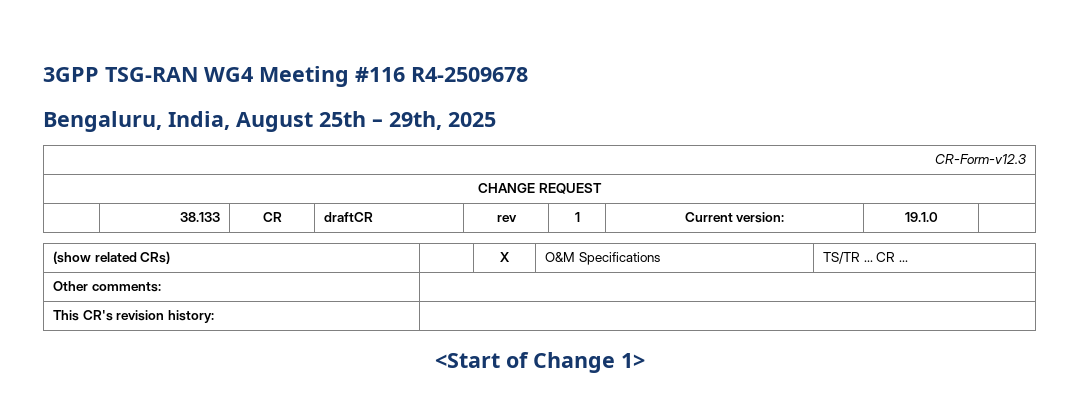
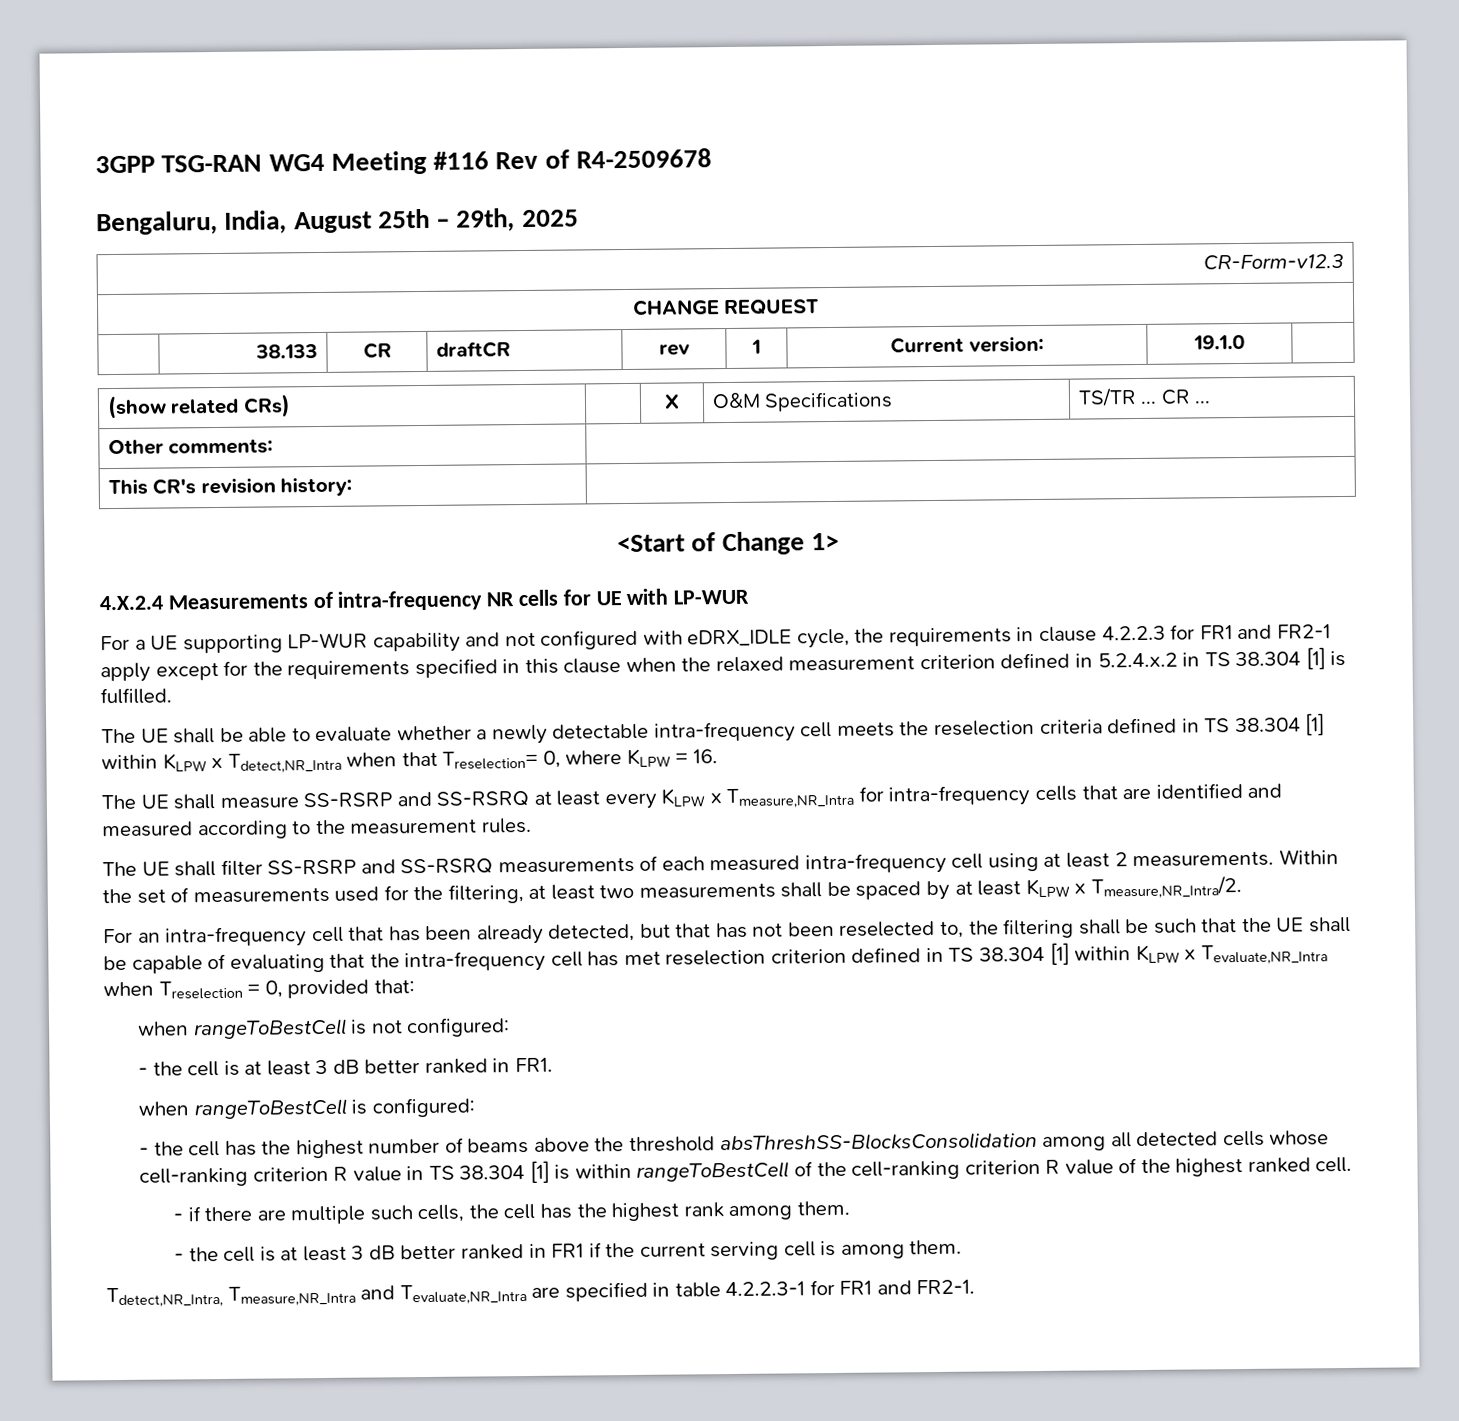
(405, 74) none -> [495,149,570,170] Rev of
(645, 360) none -> [99,588,750,611] [100,624,1331,654] [100,647,1347,683] [100,687,172,705] [101,713,1326,745] [101,748,718,773] [101,782,1283,810] [102,817,532,840] [102,849,1339,877] [102,876,1242,904] [103,916,1351,948] [103,942,1328,974] [103,979,415,1000] [138,1017,511,1040] [138,1057,553,1077] [138,1097,475,1120] [139,1130,1330,1159] [139,1156,1353,1187] [173,1200,850,1225] [174,1239,963,1262] [106,1279,976,1308] // 4.X.2.4 Measurements of intra-frequency NR cells for UE with LP-WUR // For a UE supporting LP-WUR capability and not configured with eDRX_IDLE cycle, the requirements in clause 4.2.2.3 for FR1 and FR2-1 apply except for the requirements specified in this clause when the relaxed measurement criterion defined in 5.2.4.x.2 in TS 38.304 [1] is fulfilled. // The UE shall be able to evaluate whether a newly detectable intra-frequency cell meets the reselection criteria defined in TS 38.304 [1] within KLPW x Tdetect,NR_Intra when that Treselection= 0, where KLPW = 16. // The UE shall measure SS-RSRP and SS-RSRQ at least every KLPW x Tmeasure,NR_Intra for intra-frequency cells that are identified and measured according to the measurement rules. // The UE shall filter SS-RSRP and SS-RSRQ measurements of each measured intra-frequency cell using at least 2 measurements. Within the set of measurements used for the filtering, at least two measurements shall be spaced by at least KLPW x Tmeasure,NR_Intra/2. // For an intra-frequency cell that has been already detected, but that has not been reselected to, the filtering shall be such that the UE shall be capable of evaluating that the intra-frequency cell has met reselection criterion defined in TS 38.304 [1] within KLPW x Tevaluate,NR_Intra when Treselection = 0, provided that: // when rangeToBestCell is not configured: // - the cell is at least 3 dB better ranked in FR1. // when rangeToBestCell is configured: // - the cell has the highest number of beams above the threshold absThreshSS-BlocksConsolidation among all detected cells whose cell-ranking criterion R value in TS 38.304 [1] is within rangeToBestCell of the cell-ranking criterion R value of the highest ranked cell. // - if there are multiple such cells, the cell has the highest rank among them. // - the cell is at least 3 dB better ranked in FR1 if the current serving cell is among them. // Tdetect,NR_Intra, Tmeasure,NR_Intra and Tevaluate,NR_Intra are specified in table 4.2.2.3-1 for FR1 and FR2-1.

